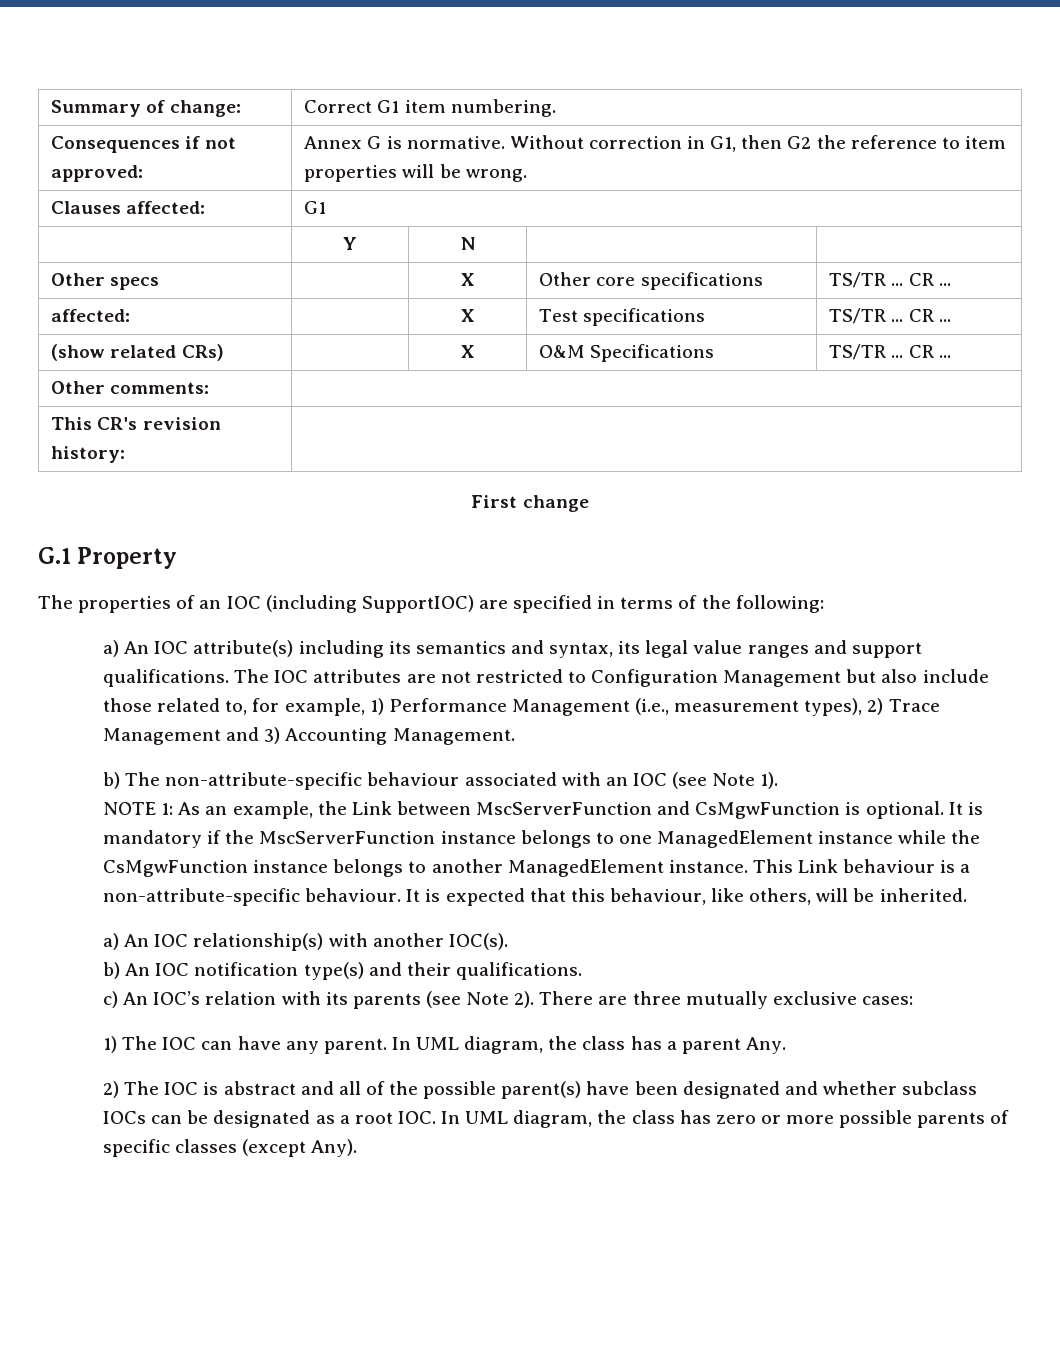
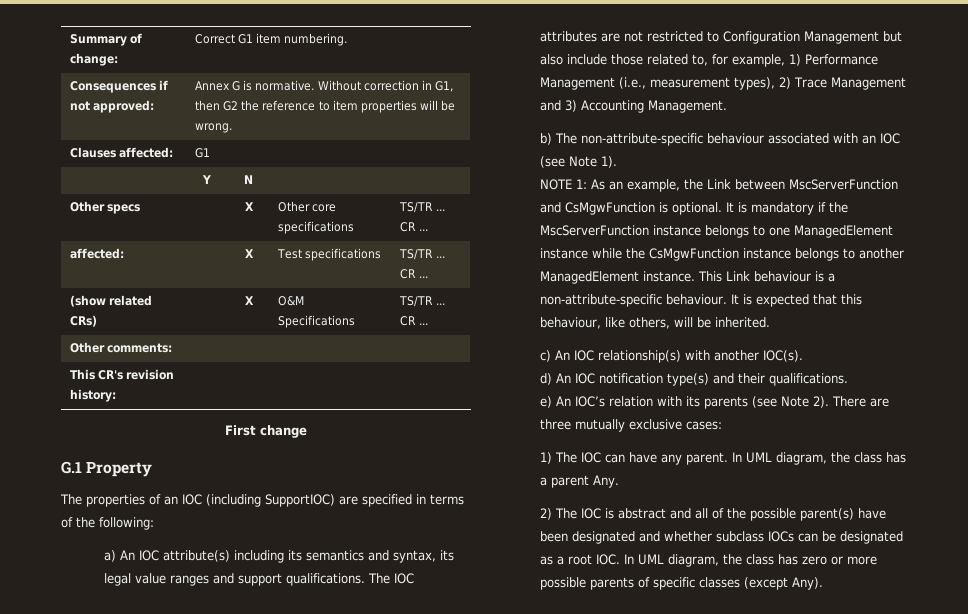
[103,933,120,950] a) -> [540,350,552,362] c)
[103,962,121,979] b) -> [540,373,553,385] d)
[103,991,119,1008] c) -> [540,396,553,408] e)

